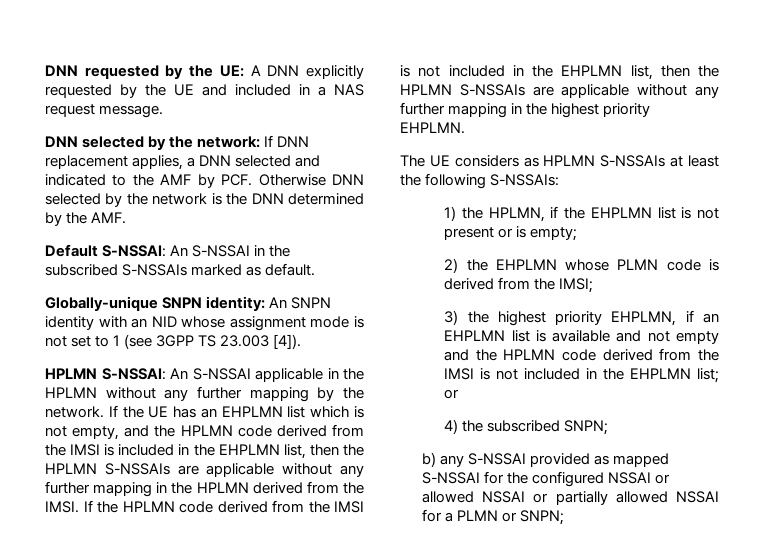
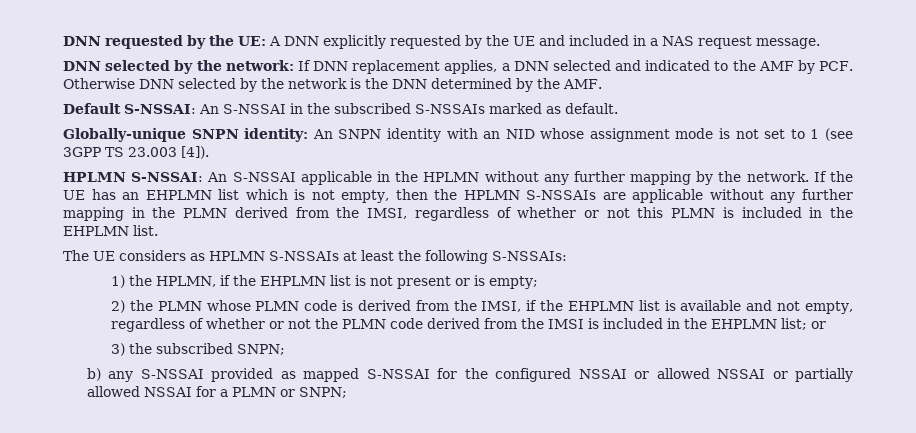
[124,424,365,437] [45,444,306,459] and the HPLMN code derived from the IMSI is included in the EHPLMN list, -> (390, 196) none
[196,481,365,494] [45,500,364,513] [400,65,719,80] [400,84,719,98] [400,102,651,118] [400,122,465,134] HPLMN derived from the IMSI. If the HPLMN code derived from the IMSI is not included in the EHPLMN list, then the HPLMN S-NSSAIs are applicable without any further mapping in the highest priority EHPLMN. -> [183,207,853,221] [63,225,158,236] PLMN derived from the IMSI, regardless of whether or not this PLMN is included in the EHPLMN list.
[495,259,557,270] EHPLMN -> [157,301,202,311] PLMN
[559,278,594,293] [444,310,719,326] IMSI; // 3) the highest priority EHPLMN, if an -> [481,300,564,312] IMSI, if the
[676,331,719,344] [444,348,719,361] [444,368,519,380] empty and the HPLMN code derived from the IMSI is not -> [805,301,854,314] [110,318,599,332] empty, regardless of whether or not the PLMN code derived from the IMSI is
[444,419,459,434] 4) -> [110,343,125,356] 3)

